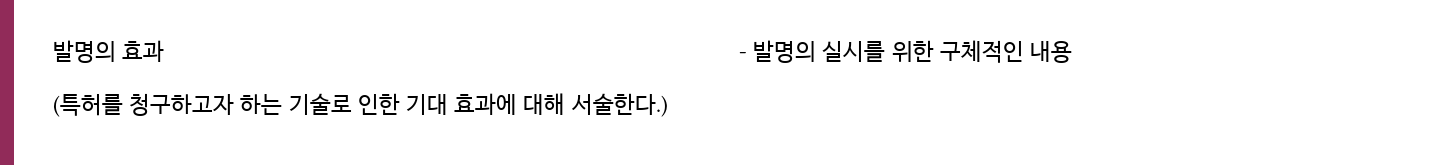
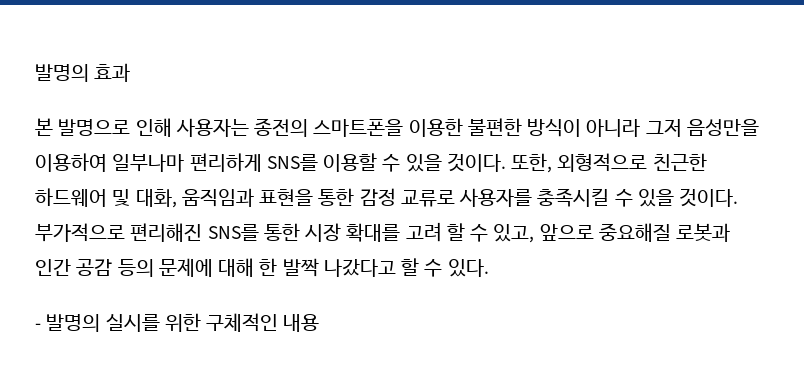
[53,93,668,117] (특허를 청구하고자 하는 기술로 인한 기대 효과에 대해 서술한다.) -> [35,118,759,137] [35,153,707,173] [35,188,739,208] [35,222,731,243] [35,258,489,277] 본 발명으로 인해 사용자는 종전의 스마트폰을 이용한 불편한 방식이 아니라 그저 음성만을 이용하여 일부나마 편리하게 SNS를 이용할 수 있을 것이다. 또한, 외형적으로 친근한 하드웨어 및 대화, 움직임과 표현을 통한 감정 교류로 사용자를 충족시킬 수 있을 것이다. 부가적으로 편리해진 SNS를 통한 시장 확대를 고려 할 수 있고, 앞으로 중요해질 로봇과 인간 공감 등의 문제에 대해 한 발짝 나갔다고 할 수 있다.

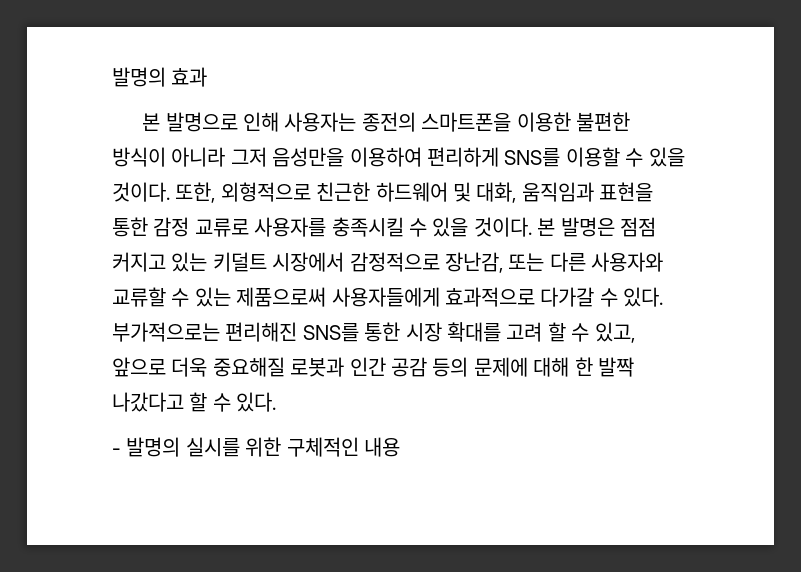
[112,154,185,172] 일부나마 -> (422, 157) none
[35,223,125,242] 부가적으로 -> [537,217,656,237] [112,252,664,273] [112,287,664,307] [112,322,220,342] 본 발명은 점점 커지고 있는 키덜트 시장에서 감정적으로 장난감, 또는 다른 사용자와 교류할 수 있는 제품으로써 사용자들에게 효과적으로 다가갈 수 있다. 부가적으로는
(594, 232) none -> [171,357,208,377] 더욱

